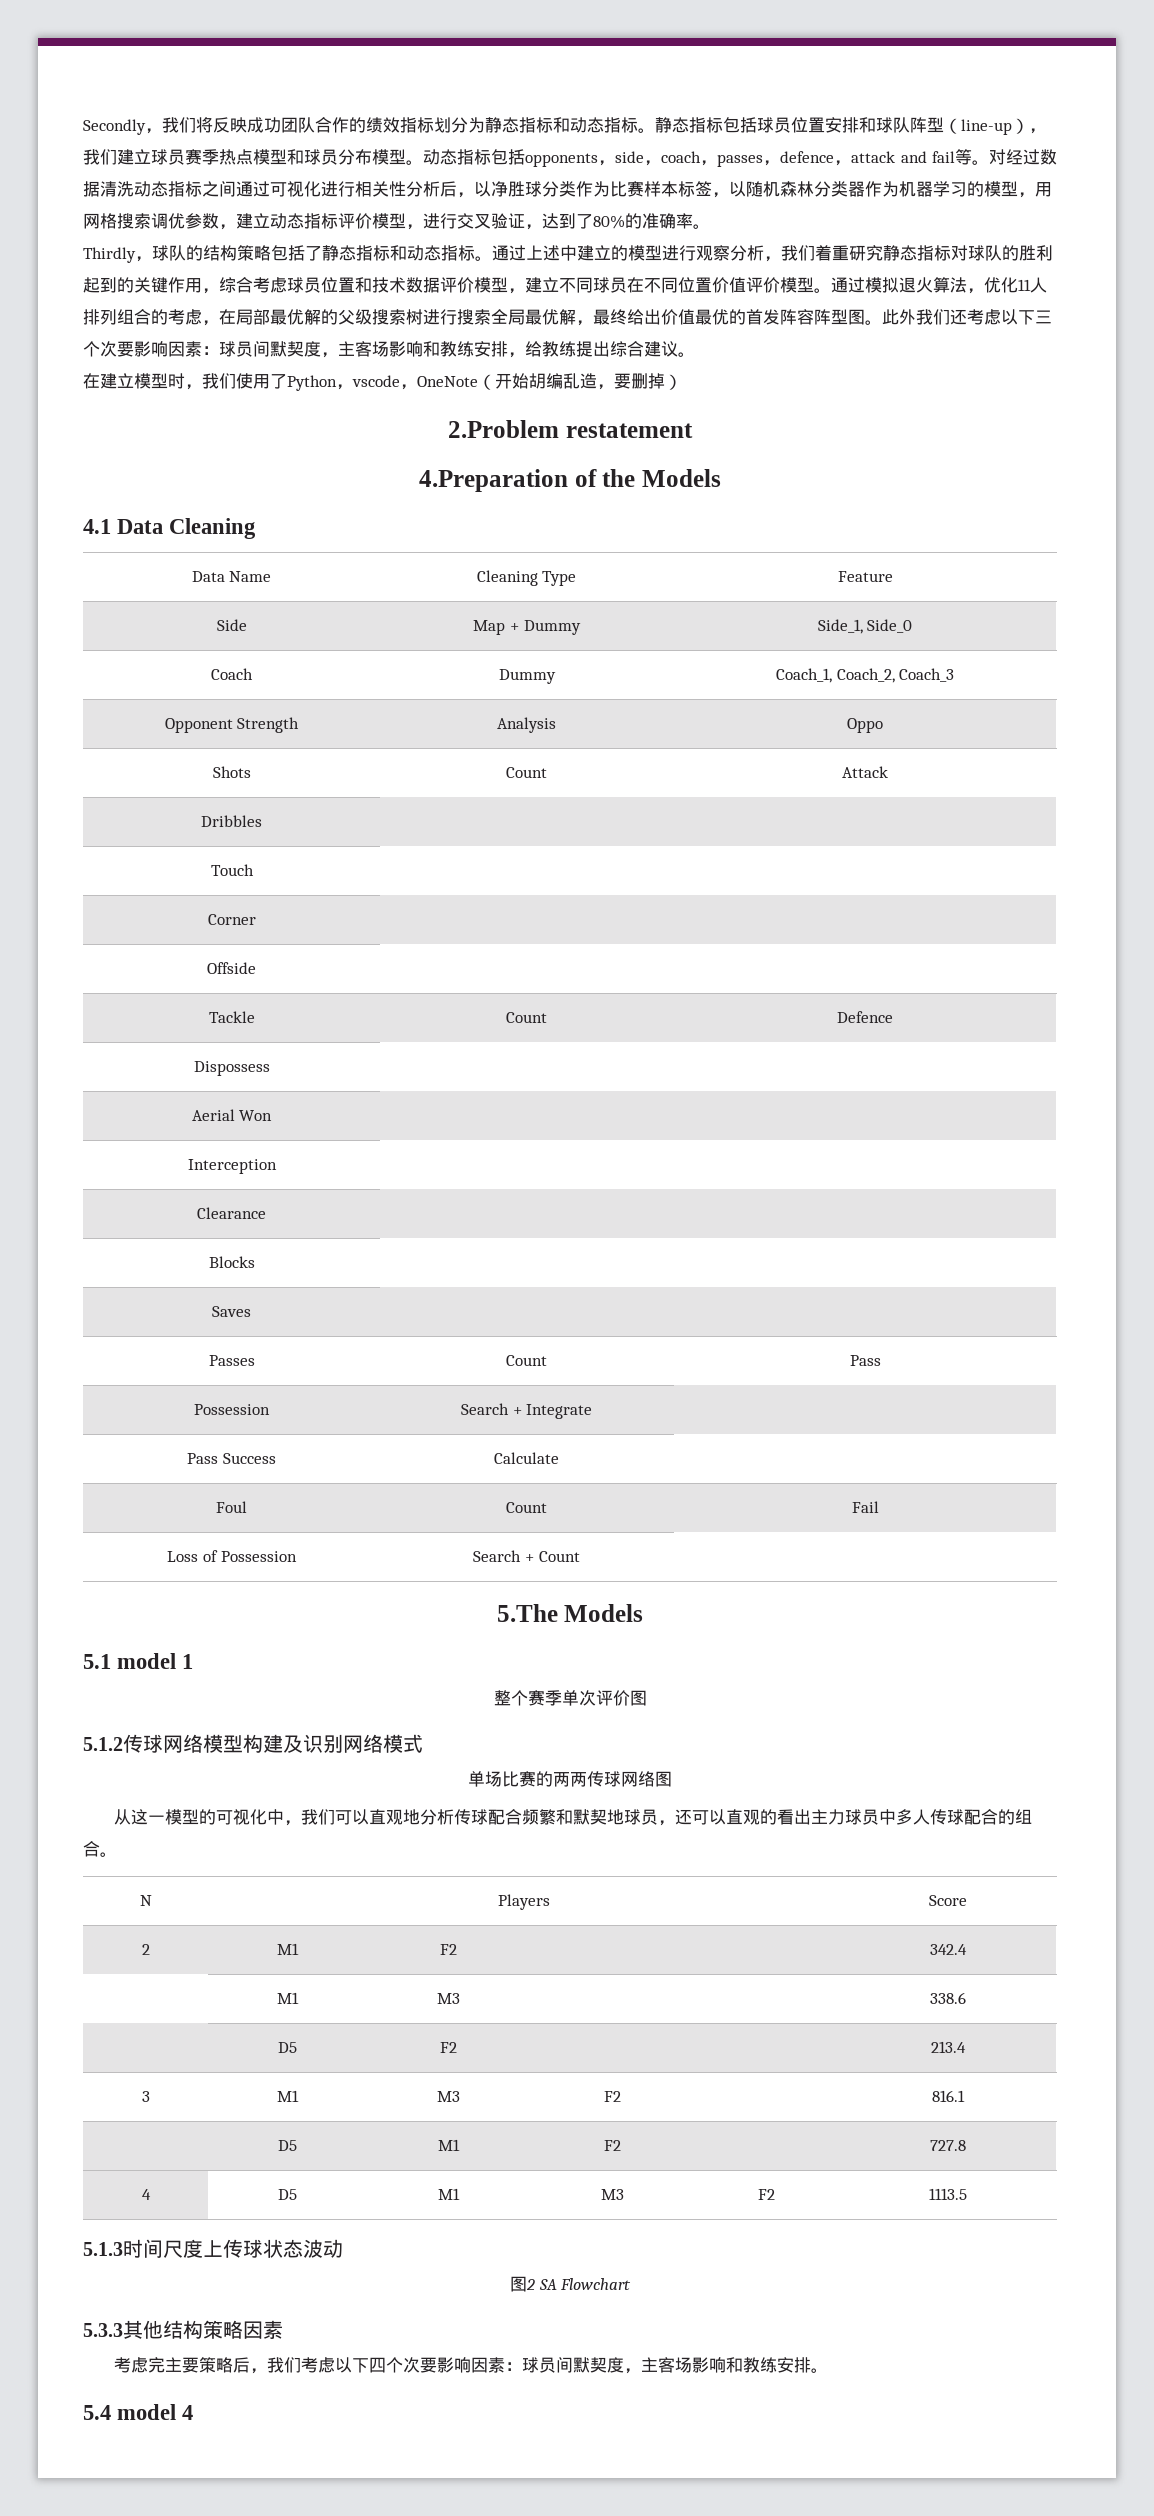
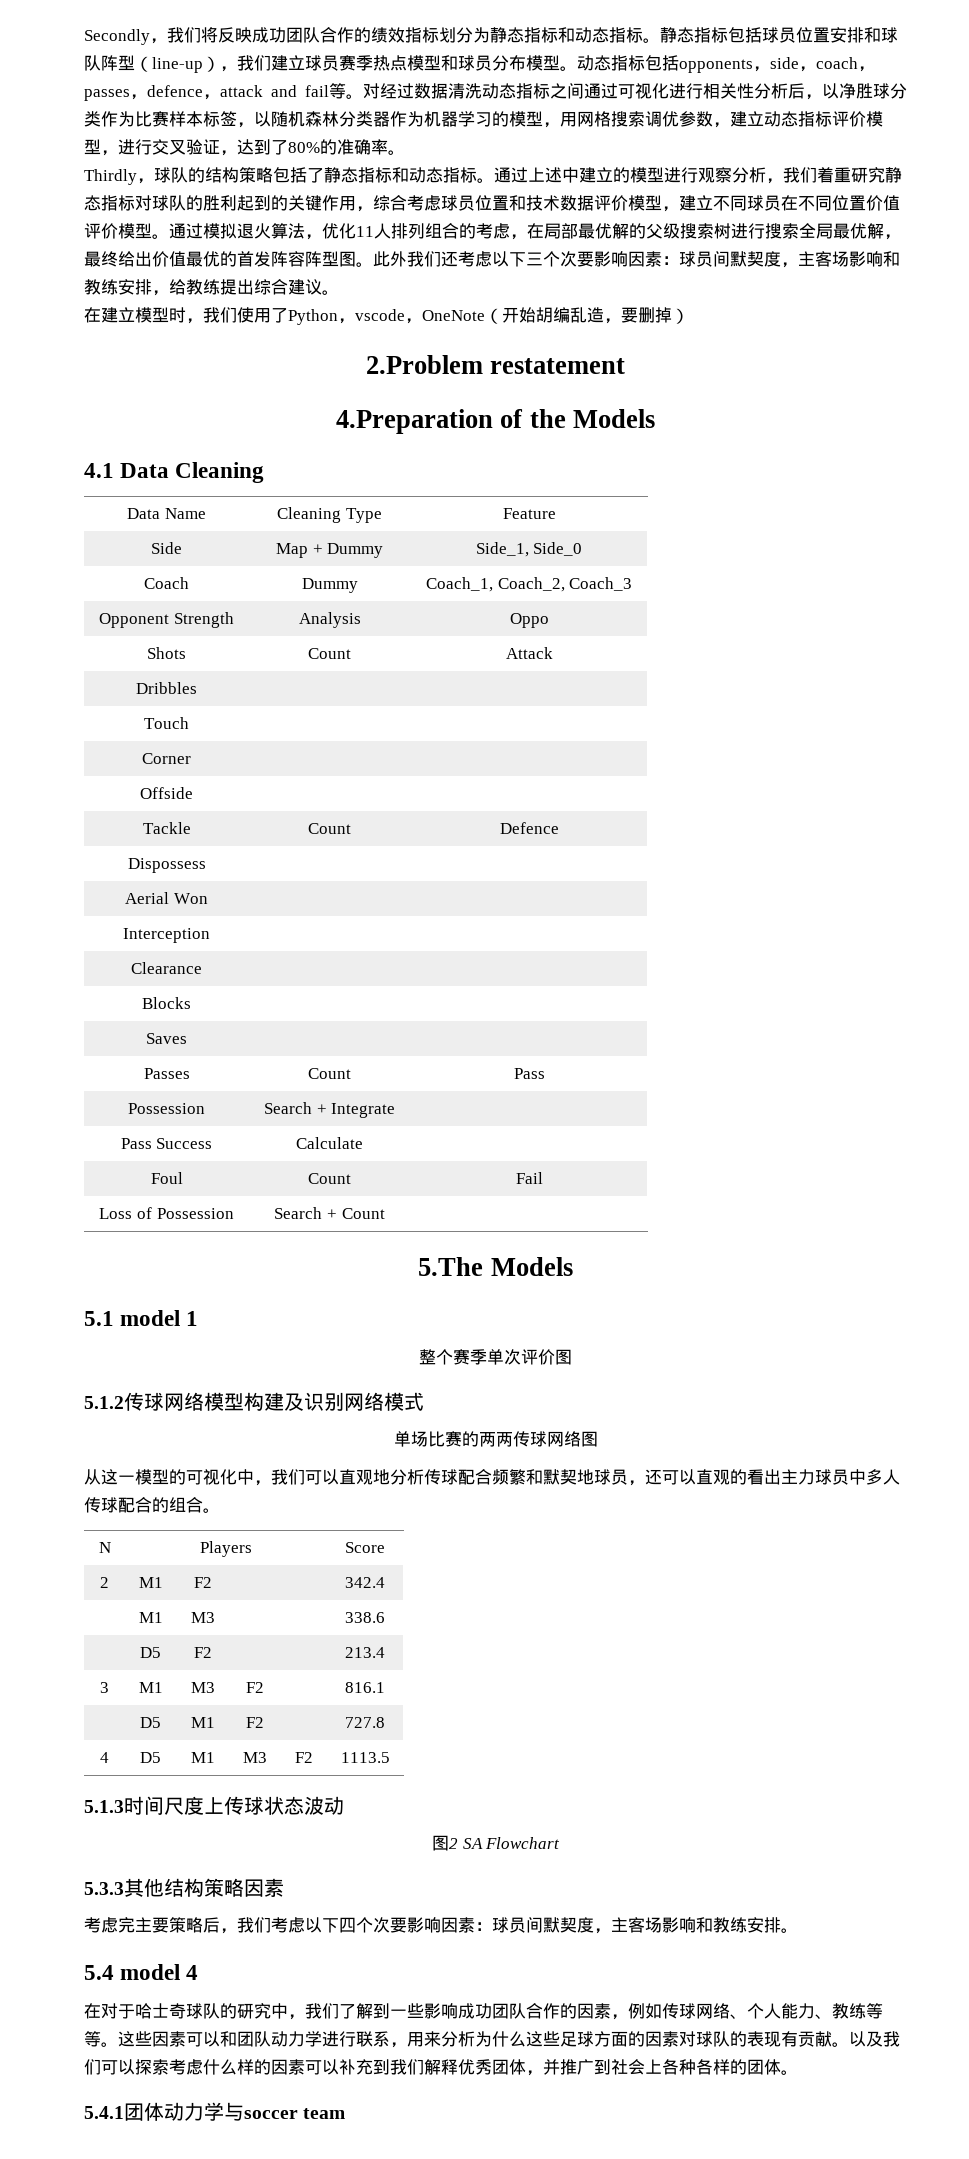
(194, 2412) none -> [84,2003,883,2020] [84,2031,900,2048] [84,2059,798,2076] [84,2102,346,2121] // 在对于哈士奇球队的研究中，我们了解到一些影响成功团队合作的因素，例如传球网络、个人能力、教练等等。这些因素可以和团队动力学进行联系，用来分析为什么这些足球方面的因素对球队的表现有贡献。以及我们可以探索考虑什么样的因素可以补充到我们解释优秀团体，并推广到社会上各种各样的团体。 // 5.4.1团体动力学与soccer team

